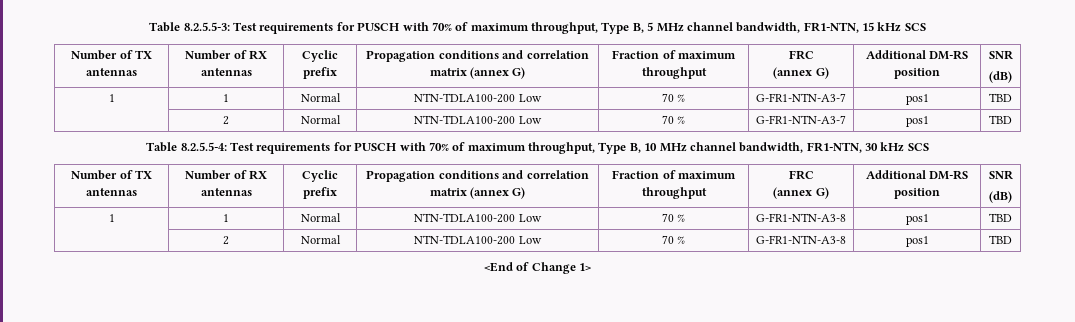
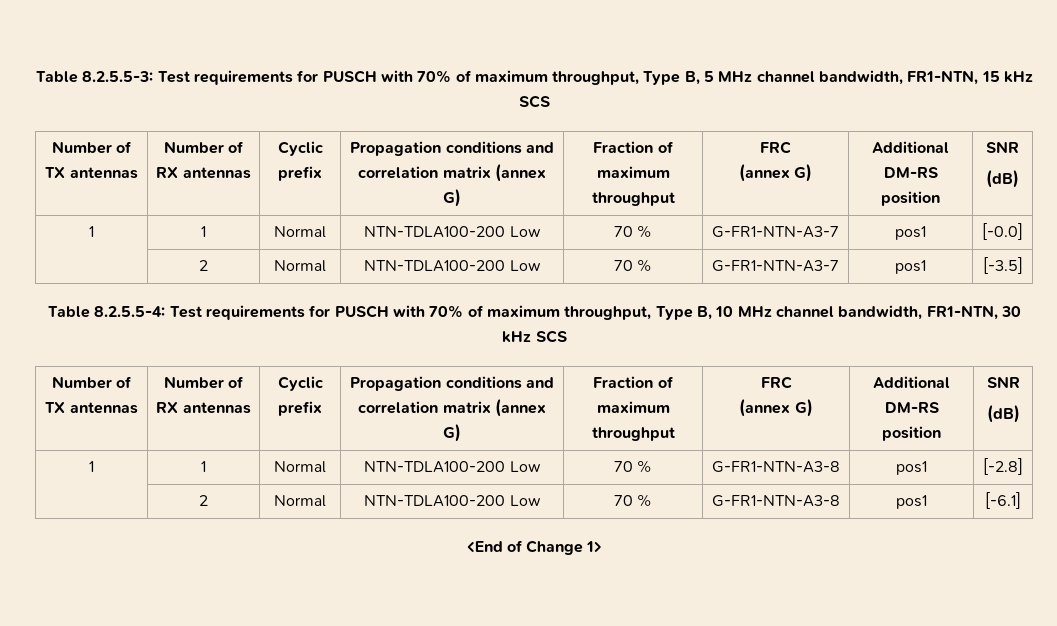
[989,93,1012,102] TBD -> [982,223,1023,240] [-0.0]
[989,115,1012,124] TBD -> [982,257,1023,274] [-3.5]
[989,213,1012,222] TBD -> [983,458,1023,475] [-2.8]
[989,235,1012,244] TBD -> [985,492,1021,509] [-6.1]

